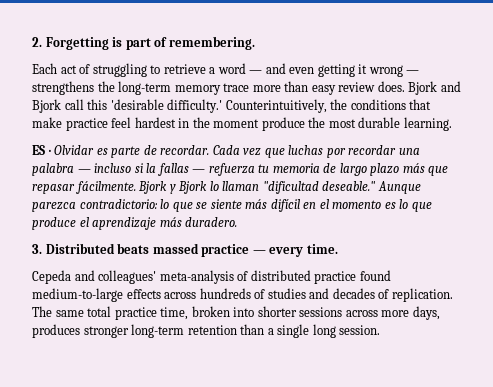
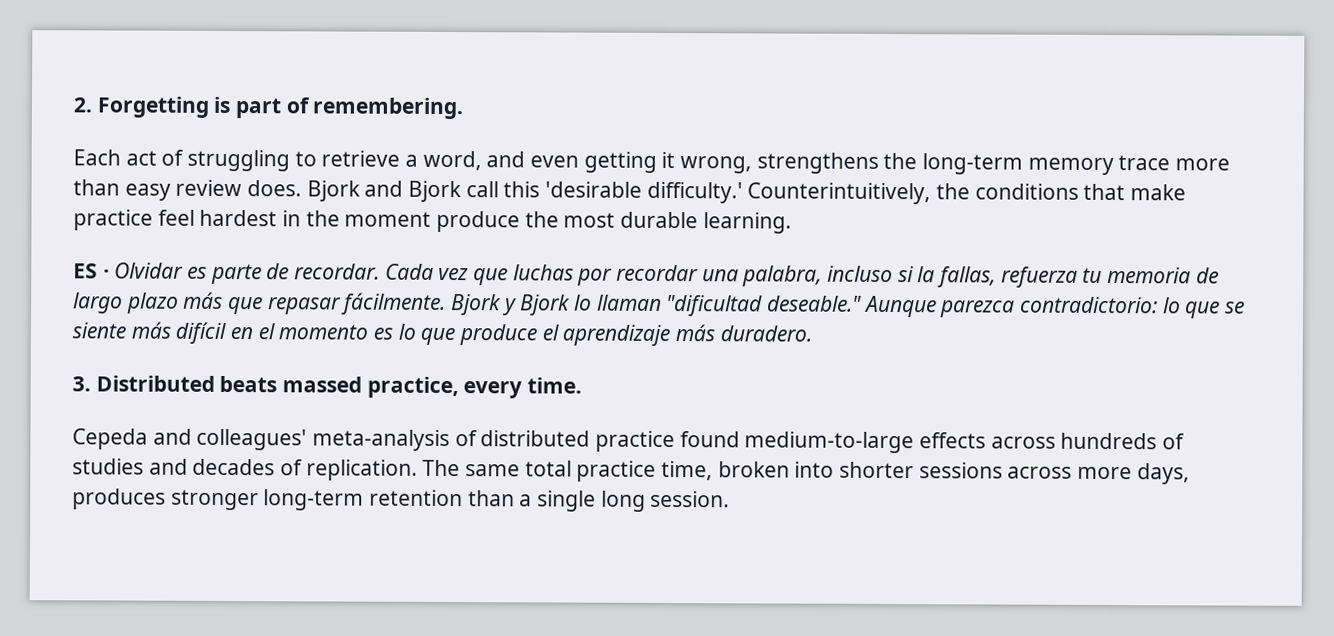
[217,63,263,74] word — -> [422,150,482,171] word,
[368,65,420,77] wrong — -> [680,156,753,174] wrong,
[32,163,91,176] palabra — -> [742,265,823,287] palabra,
[157,163,206,176] fallas — -> [937,266,997,288] fallas,
[201,244,266,257] practice — -> [366,376,459,399] practice,

